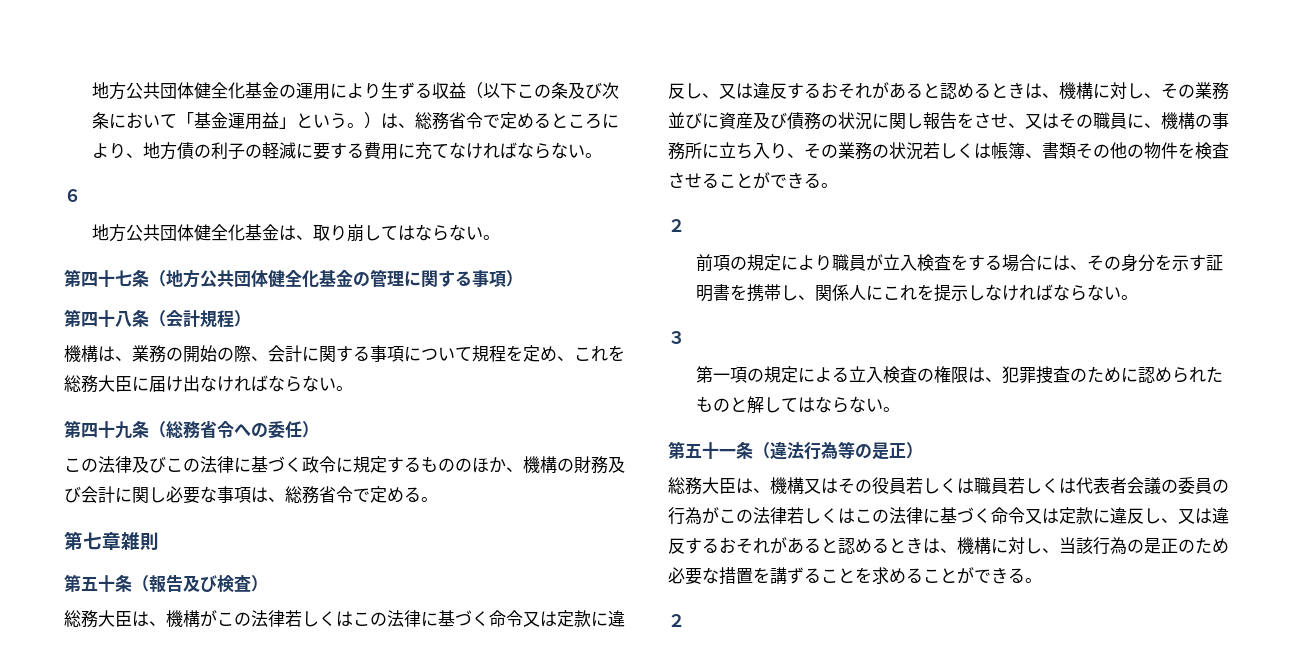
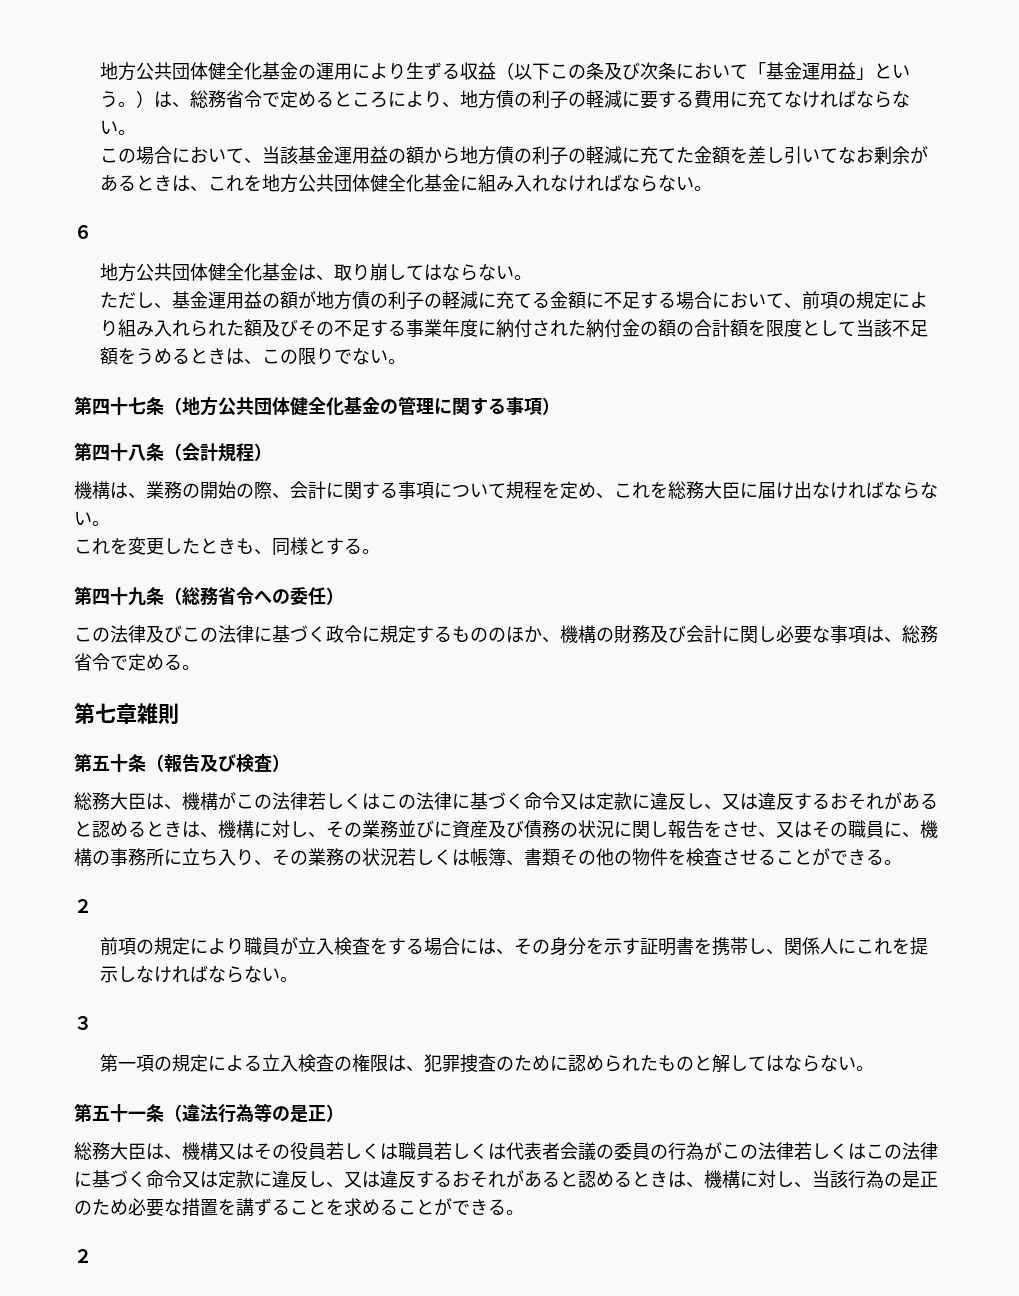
(603, 155) none -> [100,146,929,165] [100,174,713,193] // この場合において、当該基金運用益の額から地方債の利子の軽減に充てた金額を差し引いてなお剰余があるときは、これを地方公共団体健全化基金に組み入れなければならない。
(501, 237) none -> [100,291,929,310] [100,319,929,338] [100,347,407,365] // ただし、基金運用益の額が地方債の利子の軽減に充てる金額に不足する場合において、前項の規定により組み入れられた額及びその不足する事業年度に納付された納付金の額の合計額を限度として当該不足額をうめるときは、この限りでない。
(353, 388) none -> [74,537,380,556] // これを変更したときも、同様とする。

